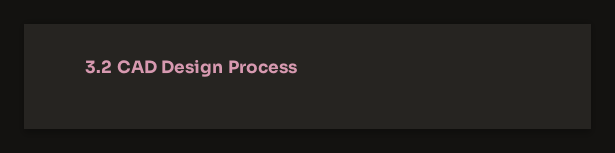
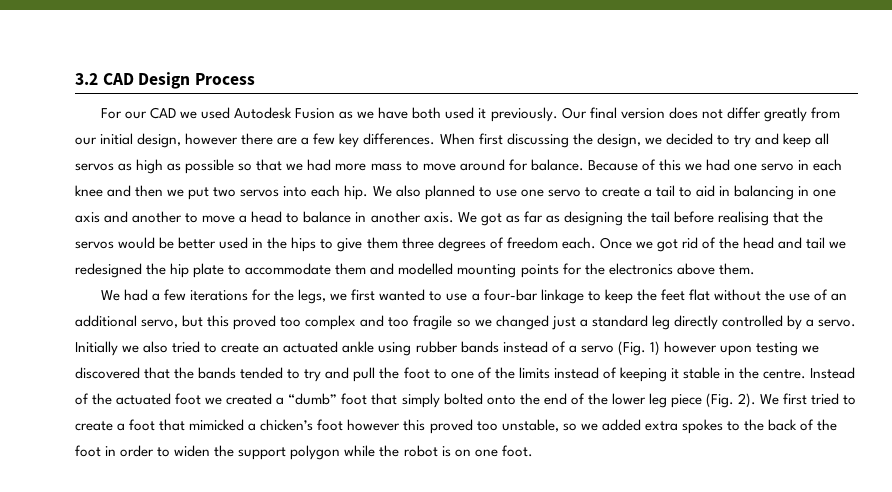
(297, 67) none -> [100,107,840,122] [75,133,830,148] [75,159,843,174] [75,185,837,200] [75,211,824,226] [75,237,847,252] [75,263,755,278] [100,289,848,304] [75,315,857,330] [75,341,820,356] [75,367,856,382] [75,393,857,408] [75,419,838,434] [75,445,533,460] // For our CAD we used Autodesk Fusion as we have both used it previously. Our final version does not differ greatly from our initial design, however there are a few key differences. When first discussing the design, we decided to try and keep all servos as high as possible so that we had more mass to move around for balance. Because of this we had one servo in each knee and then we put two servos into each hip. We also planned to use one servo to create a tail to aid in balancing in one axis and another to move a head to balance in another axis. We got as far as designing the tail before realising that the servos would be better used in the hips to give them three degrees of freedom each. Once we got rid of the head and tail we redesigned the hip plate to accommodate them and modelled mounting points for the electronics above them. // We had a few iterations for the legs, we first wanted to use a four-bar linkage to keep the feet flat without the use of an additional servo, but this proved too complex and too fragile so we changed just a standard leg directly controlled by a servo. Initially we also tried to create an actuated ankle using rubber bands instead of a servo (Fig. 1) however upon testing we discovered that the bands tended to try and pull the foot to one of the limits instead of keeping it stable in the centre. Instead of the actuated foot we created a “dumb” foot that simply bolted onto the end of the lower leg piece (Fig. 2). We first tried to create a foot that mimicked a chicken’s foot however this proved too unstable, so we added extra spokes to the back of the foot in order to widen the support polygon while the robot is on one foot.

